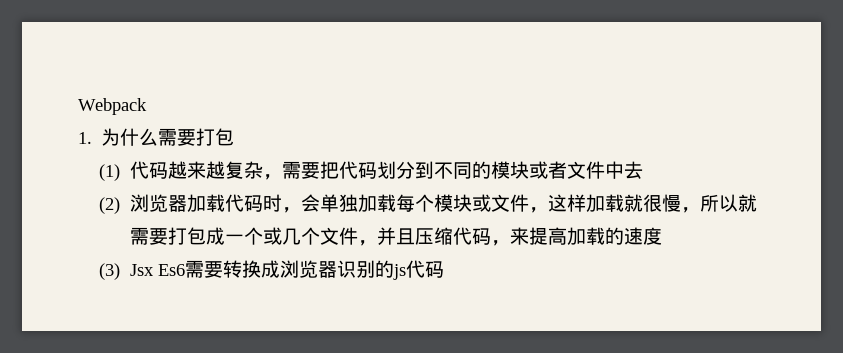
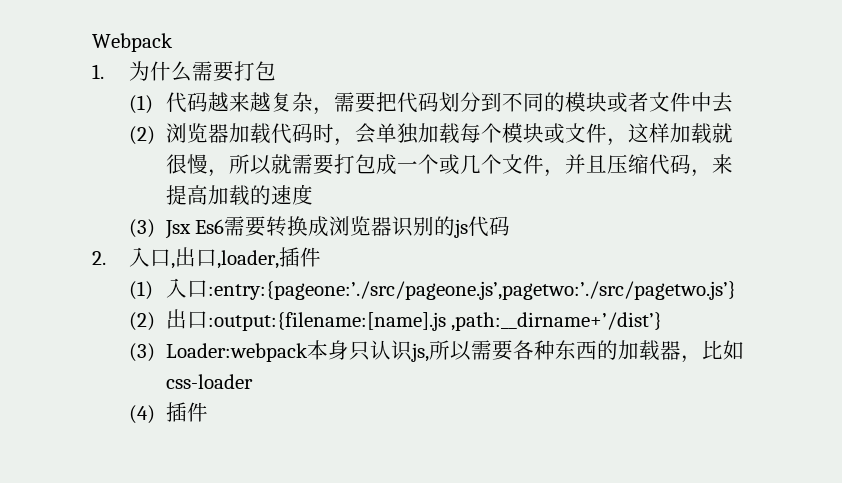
(444, 269) none -> [92,247,321,269] [128,278,736,300] [128,309,663,331] [128,340,744,363] [165,374,253,389] [128,402,208,424] // 2.入口,出口,loader,插件 // (1)入口:entry:{pageone:’./src/pageone.js’,pagetwo:’./src/pagetwo.js’} // (2)出口:output:{filename:[name].js ,path:__dirname+’/dist’} // (3) Loader:webpack本身只认识js,所以需要各种东西的加载器，比如css-loader // (4)插件

